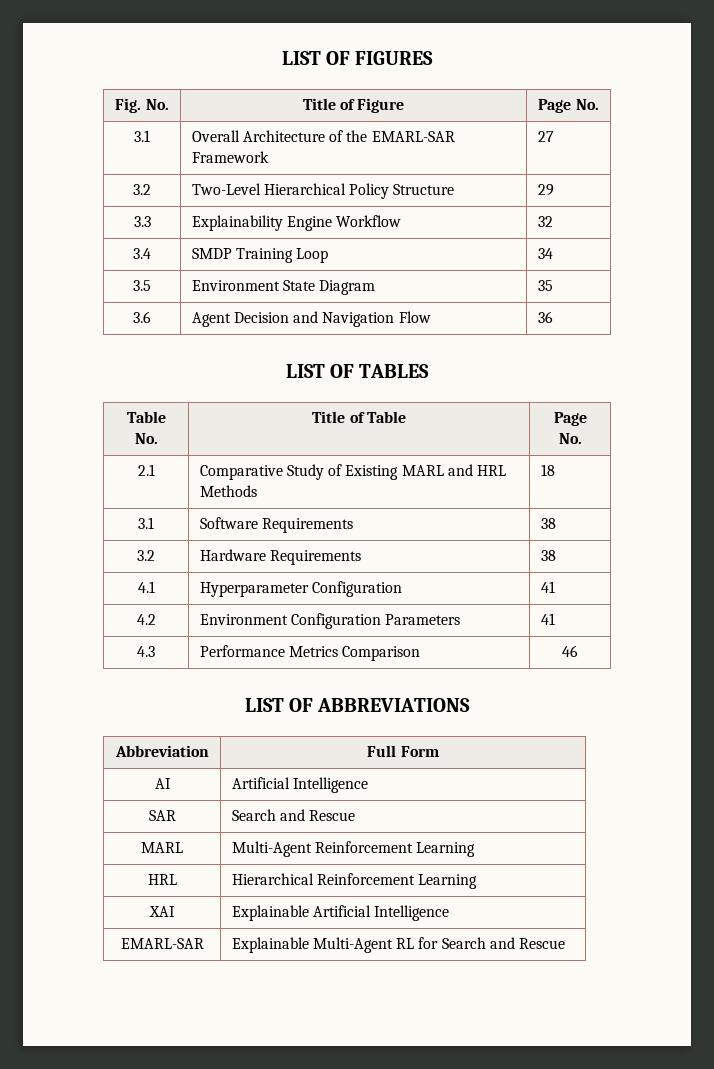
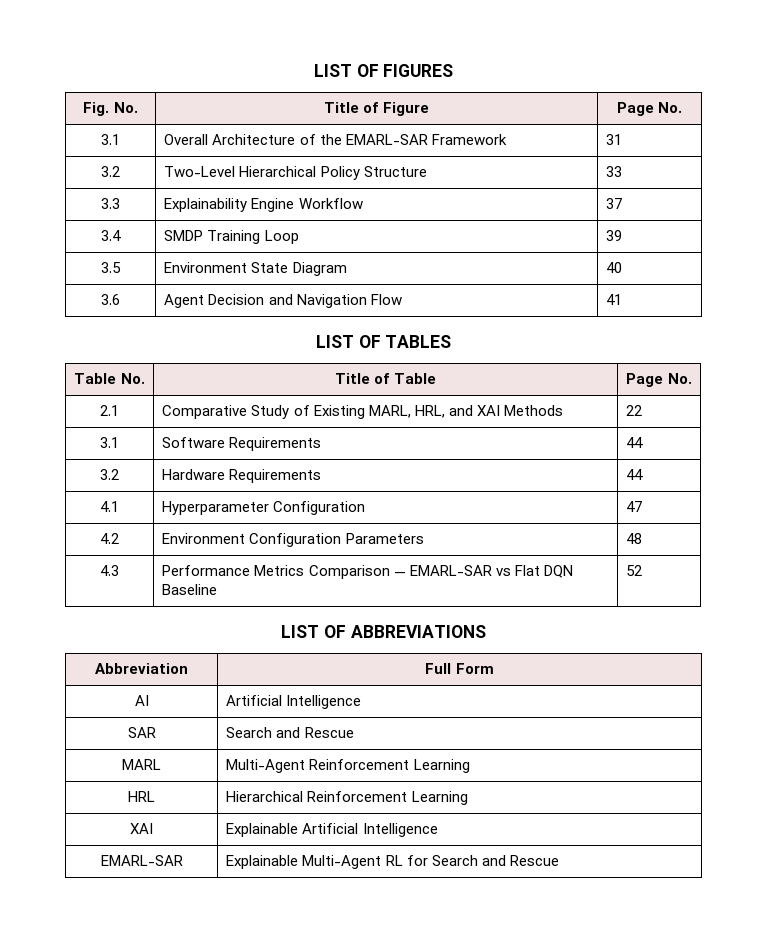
[537,131,554,142] 27 -> [606,134,623,145] 31
[537,184,554,196] 29 -> [606,166,623,177] 33
[537,216,553,227] 32 -> [606,198,623,209] 37
[537,248,553,259] 34 -> [606,230,623,241] 39
[537,280,553,291] 35 -> [606,262,623,273] 40
[537,311,553,323] 36 -> [606,294,623,305] 41
[401,464,506,476] MARL and HRL -> [368,405,500,418] MARL, HRL, and XAI
[540,464,555,476] 18 -> [626,405,643,416] 22
[540,518,556,529] 38 -> [626,437,644,448] 44
[540,550,556,561] 38 -> [626,469,644,480] 44
[540,581,555,593] 41 -> [626,501,643,512] 47
[540,613,555,625] 41 -> [626,533,643,544] 48
[562,645,578,657] | 46 -> [393,565,573,578] [162,584,218,595] [626,565,643,576] — EMARL-SAR vs Flat DQN Baseline | 52

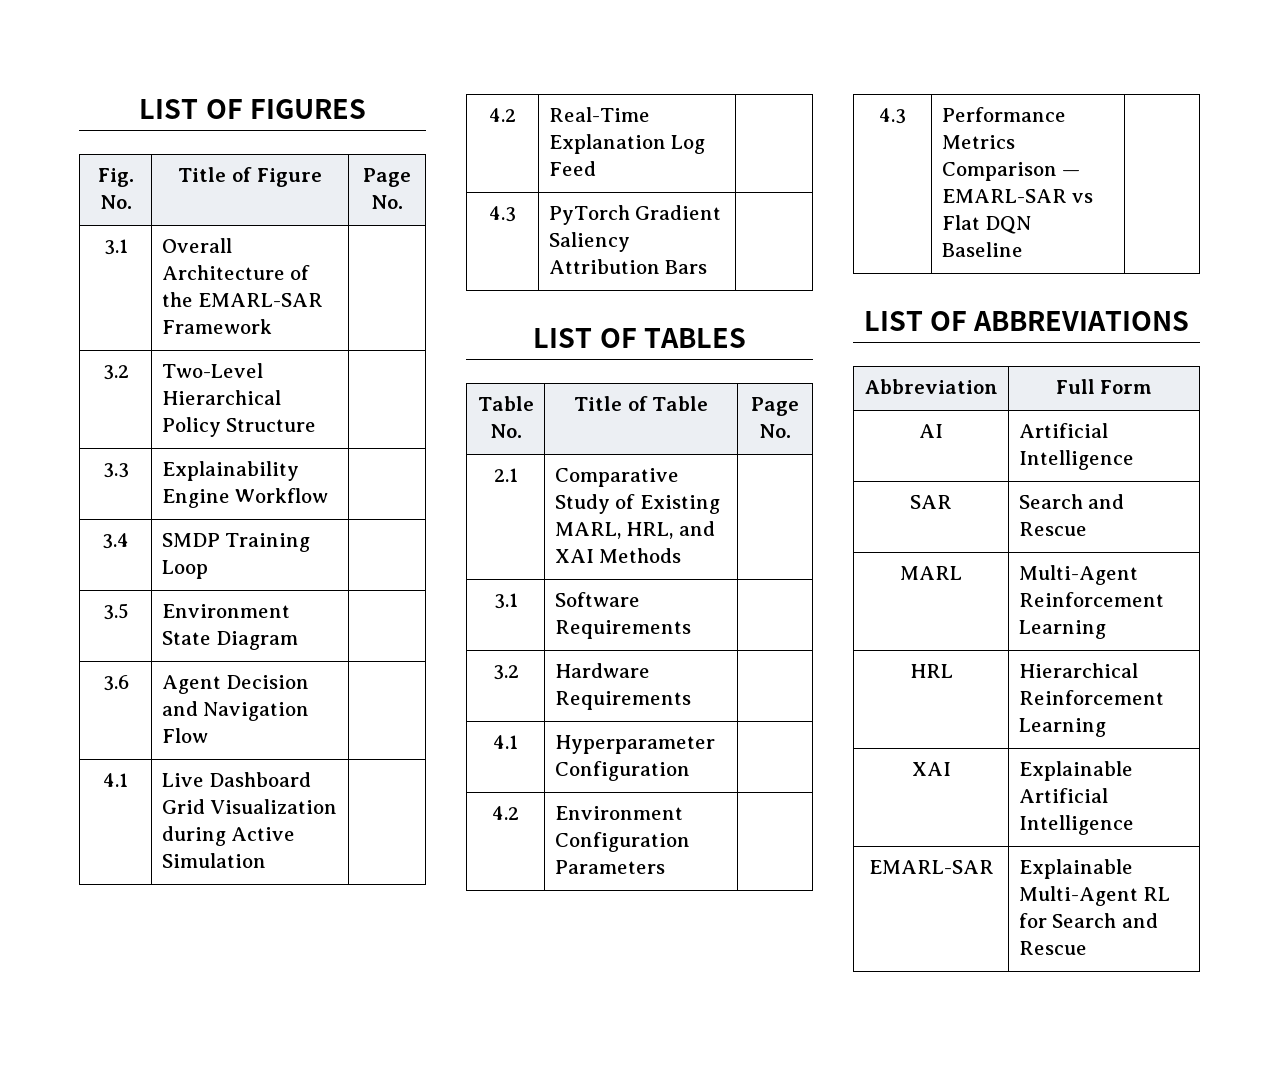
[606,134,623,145] 31 -> (272, 326) none
[606,166,623,177] 33 -> (317, 425) none
[606,198,623,209] 37 -> (329, 495) none
[606,230,623,241] 39 -> (208, 569) none
[606,262,623,273] 40 -> (299, 640) none
[606,294,623,305] 41 -> [103,773,128,787] [161,772,312,787] [161,799,338,814] [161,826,296,846] [161,853,266,868] [489,108,516,122] [548,107,650,122] [548,134,706,154] [548,161,596,176] [489,206,516,222] [548,205,722,225] [548,232,630,252] [548,259,708,274] // 4.1 | Live Dashboard Grid Visualization during Active Simulation | // 4.2 | Real-Time Explanation Log Feed | // 4.3 | PyTorch Gradient Saliency Attribution Bars |
[626,405,643,416] 22 -> (682, 555) none
[626,437,644,448] 44 -> (691, 629) none
[626,469,644,480] 44 -> (691, 700) none
[626,501,643,512] 47 -> (690, 771) none
[626,533,643,544] 48 -> (665, 867) none
[626,565,643,576] 52 -> (1023, 249) none

